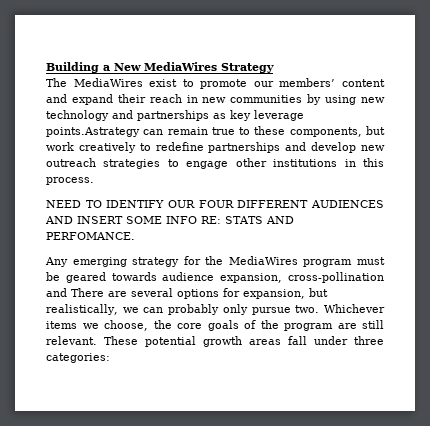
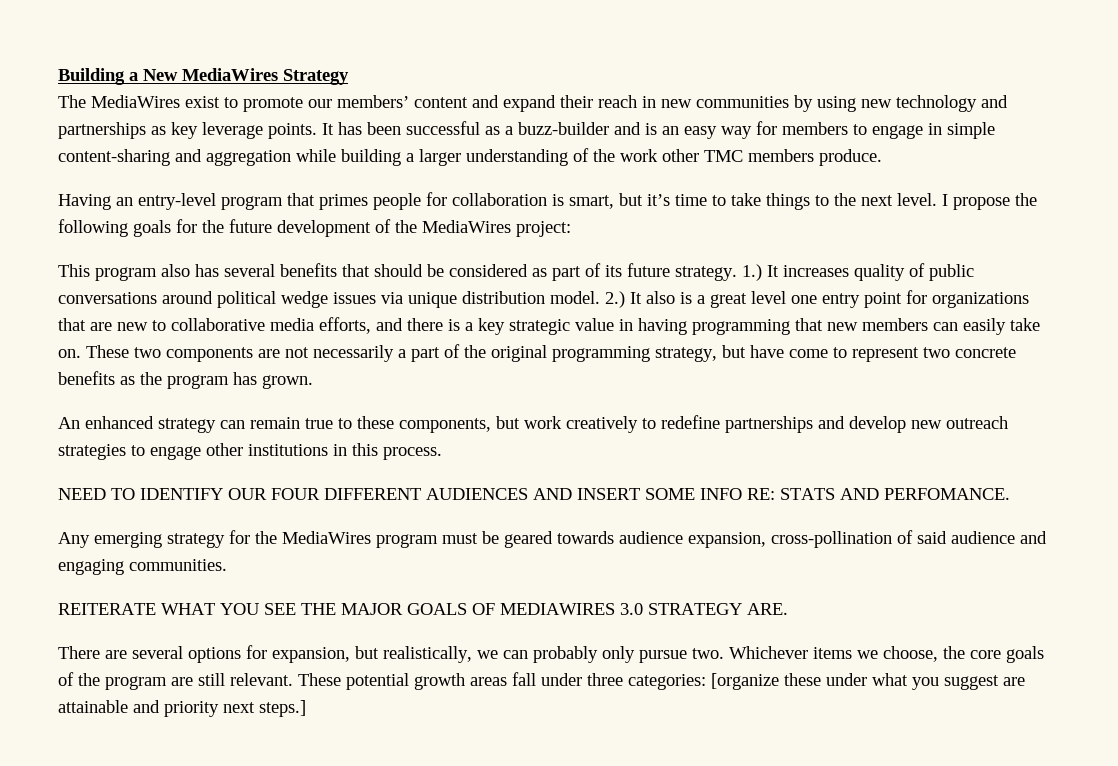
[46,127,140,137] points.Astrategy -> [268,121,995,139] [58,148,882,166] [58,192,1037,210] [58,219,571,237] [58,263,974,281] [58,290,1029,308] [58,317,1040,335] [58,344,1016,362] [58,371,313,389] [58,416,216,433] points. It has been successful as a buzz-builder and is an easy way for members to engage in simple content-sharing and aggregation while building a larger understanding of the work other TMC members produce. // Having an entry-level program that primes people for collaboration is smart, but it’s time to take things to the next level. I propose the following goals for the future development of the MediaWires project: // This program also has several benefits that should be considered as part of its future strategy. 1.) It increases quality of public conversations around political wedge issues via unique distribution model. 2.) It also is a great level one entry point for organizations that are new to collaborative media efforts, and there is a key strategic value in having programming that new members can easily take on. These two components are not necessarily a part of the original programming strategy, but have come to represent two concrete benefits as the program has grown. // An enhanced strategy
[46,288,67,297] and -> [897,530,1047,544] [58,559,227,575] [58,603,788,615] of said audience and engaging communities. // REITERATE WHAT YOU SEE THE MAJOR GOALS OF MEDIAWIRES 3.0 STRATEGY ARE. //
(110, 358) none -> [711,673,1025,690] [58,700,306,717] [organize these under what you suggest are attainable and priority next steps.]

